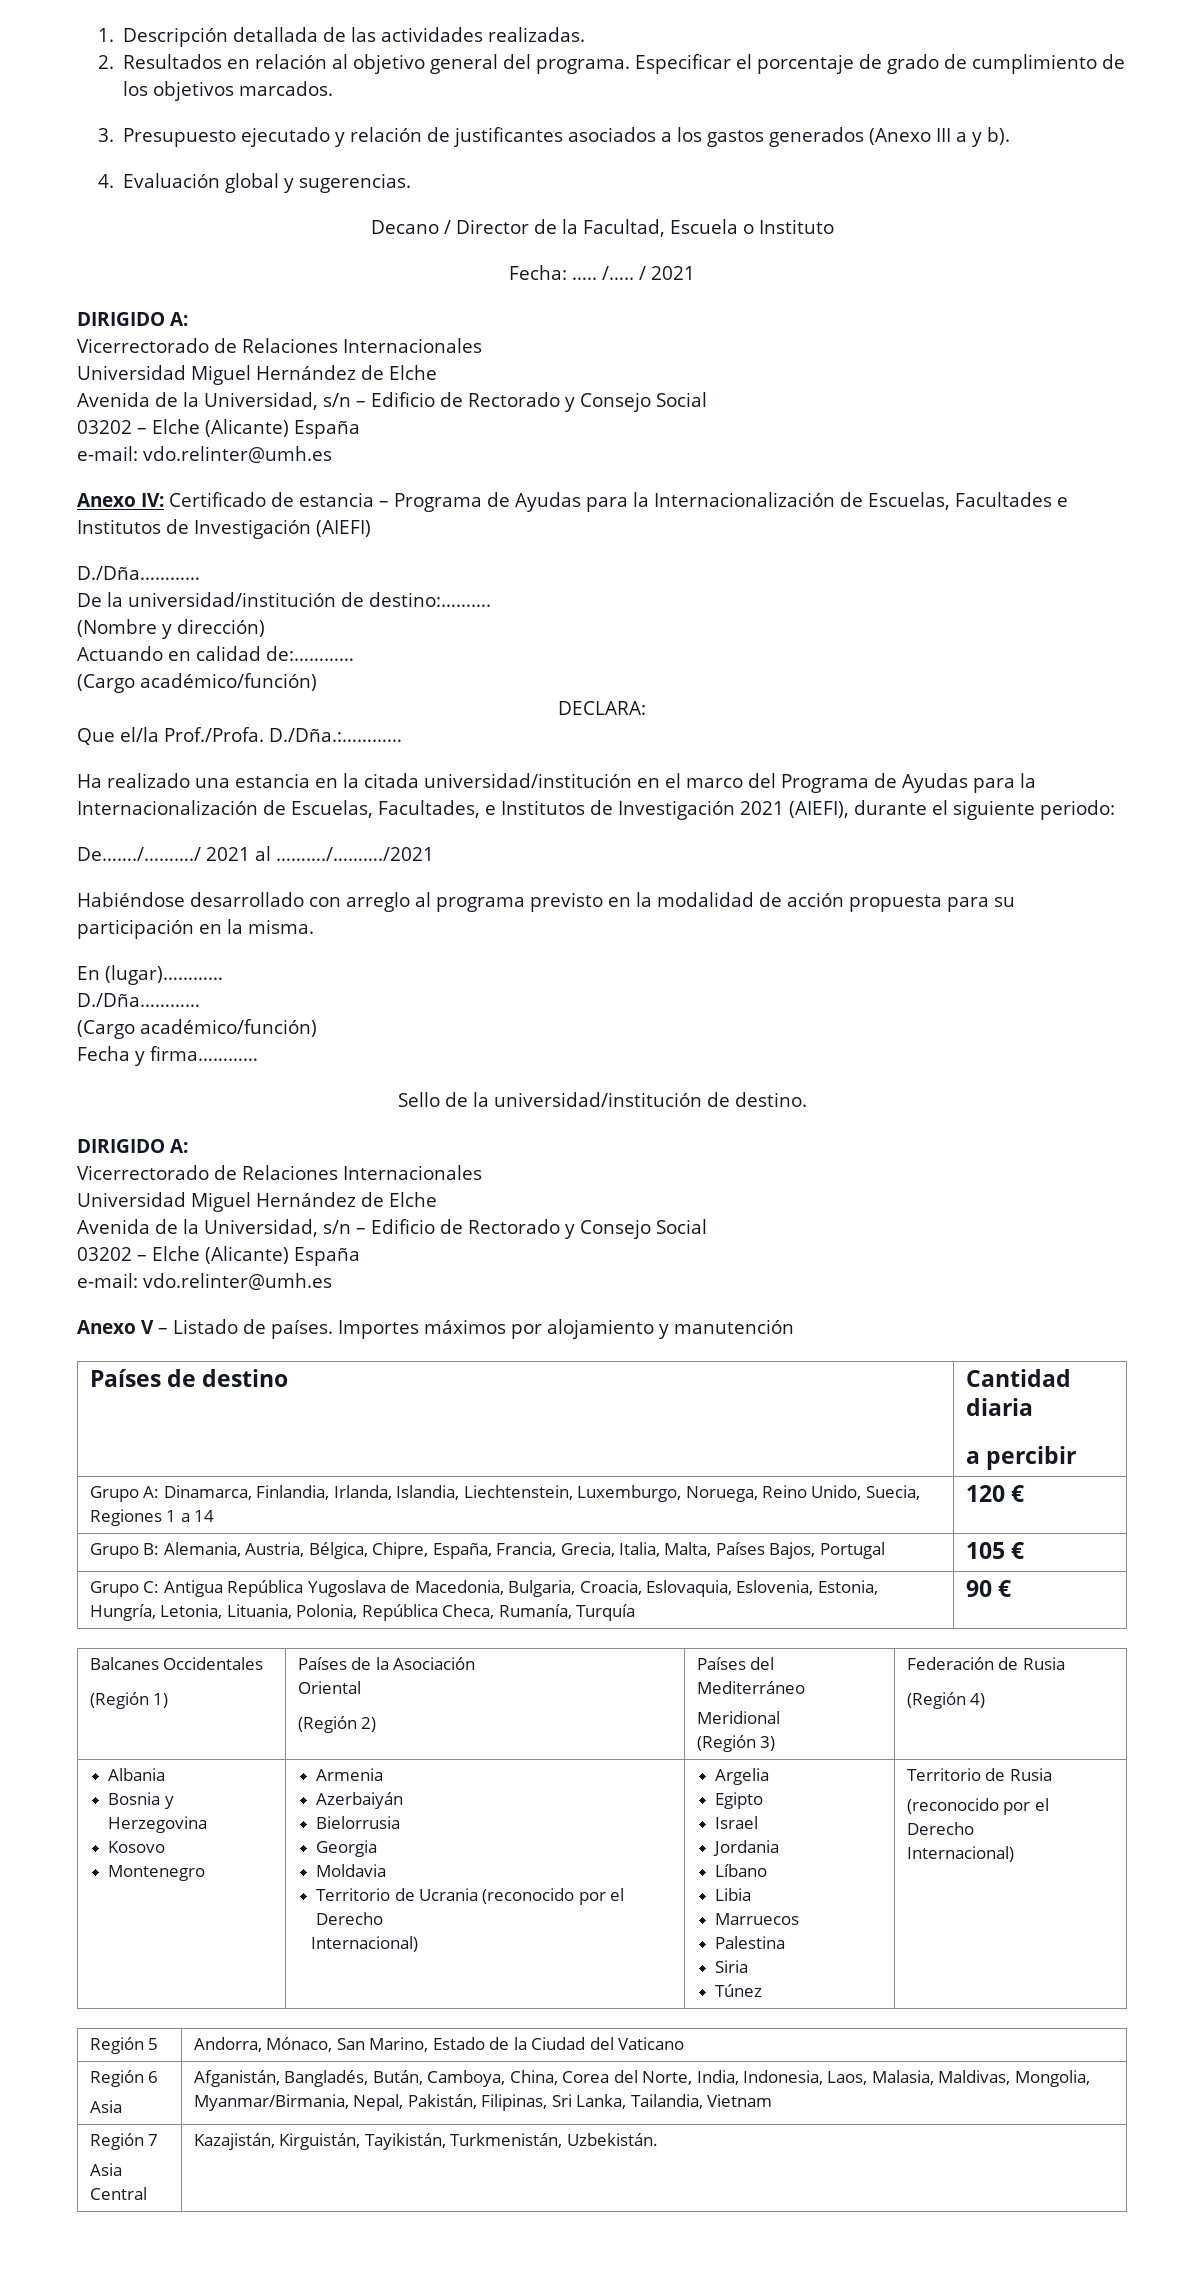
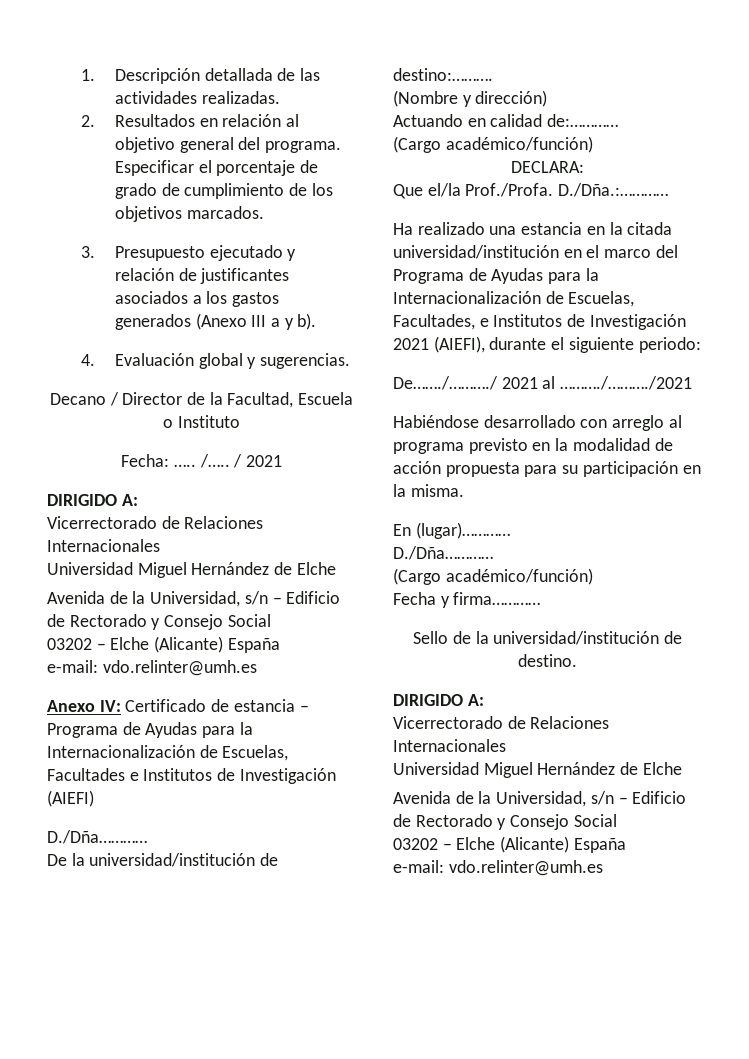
[77,1319,794,1339] [89,1369,289,1387] [965,1369,1071,1387] [965,1398,1033,1416] [965,1446,1077,1470] [89,1485,920,1502] [89,1509,215,1526] [965,1485,1025,1502] [89,1542,885,1559] [965,1542,1025,1559] [89,1580,878,1597] [89,1604,636,1621] [965,1580,1012,1597] [89,1657,264,1670] [89,1692,169,1709] [297,1657,476,1670] [297,1681,361,1694] [297,1716,377,1733] [696,1657,775,1670] [696,1681,805,1694] [696,1711,780,1724] [696,1735,776,1752] [906,1657,1065,1670] [906,1692,986,1709] [108,1768,166,1781] [108,1792,174,1809] [108,1816,208,1833] [108,1841,166,1853] [108,1865,206,1881] [316,1768,384,1781] [316,1792,404,1809] [316,1816,401,1829] [316,1840,378,1857] [316,1864,387,1877] [316,1888,625,1905] [316,1912,384,1925] [310,1936,418,1952] [715,1768,770,1785] [715,1792,764,1809] [715,1816,759,1829] [713,1840,780,1856] [715,1864,768,1877] [715,1888,752,1901] [715,1913,800,1925] [715,1936,786,1949] [715,1960,749,1973] [715,1984,763,1997] [906,1768,1052,1781] [906,1798,1049,1815] [906,1822,974,1835] [906,1846,1014,1862] [89,2037,159,2054] [193,2037,685,2052] [89,2070,159,2087] [89,2100,122,2113] [193,2070,1090,2087] [193,2094,773,2111] [89,2133,159,2150] [89,2163,122,2176] [89,2187,147,2200] [193,2133,658,2150] // Anexo V – Listado de países. Importes máximos por alojamiento y manutención // Países de destino | Cantidad diaria // a percibir // Grupo A: Dinamarca, Finlandia, Irlanda, Islandia, Liechtenstein, Luxemburgo, Noruega, Reino Unido, Suecia, Regiones 1 a 14 | 120 € // Grupo B: Alemania, Austria, Bélgica, Chipre, España, Francia, Grecia, Italia, Malta, Países Bajos, Portugal | 105 € // Grupo C: Antigua República Yugoslava de Macedonia, Bulgaria, Croacia, Eslovaquia, Eslovenia, Estonia, Hungría, Letonia, Lituania, Polonia, República Checa, Rumanía, Turquía | 90 € // Balcanes Occidentales // (Región 1) | Países de la Asociación // Oriental // (Región 2) | Países del Mediterráneo // Meridional // (Región 3) | Federación de Rusia // (Región 4) // Albania // Bosnia y Herzegovina // Kosovo // Montenegro | Armenia // Azerbaiyán // Bielorrusia // Georgia // Moldavia // Territorio de Ucrania (reconocido por el Derecho // Internacional) | Argelia // Egipto // Israel // Jordania // Líbano // Libia // Marruecos // Palestina // Siria // Túnez | Territorio de Rusia // (reconocido por el Derecho // Internacional) // Región 5 | Andorra, Mónaco, San Marino, Estado de la Ciudad del Vaticano // Región 6 // Asia | Afganistán, Bangladés, Bután, Camboya, China, Corea del Norte, India, Indonesia, Laos, Malasia, Maldivas, Mongolia, Myanmar/Birmania, Nepal, Pakistán, Filipinas, Sri Lanka, Tailandia, Vietnam // Región 7 // Asia Central | Kazajistán, Kirguistán, Tayikistán, Turkmenistán, Uzbekistán. -> (603, 868) none

